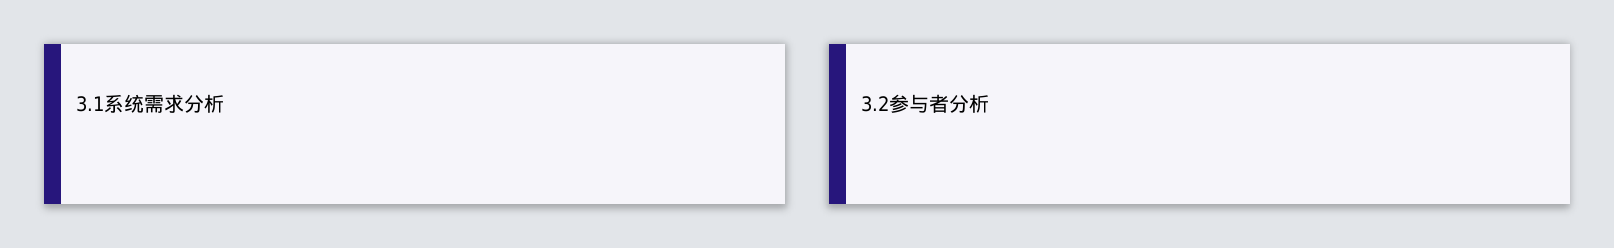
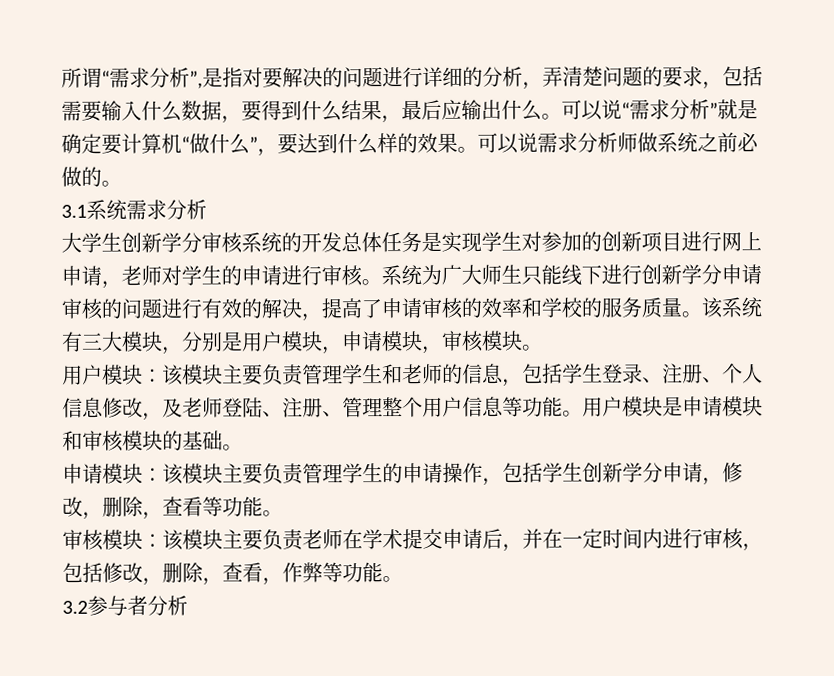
[76,94,224,113] 3.1系统需求分析 -> [61,66,763,90] [61,99,758,124] [61,132,759,157] [61,166,122,187] [61,199,207,220] [61,231,762,254] [61,264,762,289] [61,297,762,322] [61,330,543,355] [62,363,763,387] [62,396,763,421] [62,430,243,452] [62,462,743,486] [62,496,283,520] [62,528,763,552] [62,562,403,586] 所谓“需求分析”,是指对要解决的问题进行详细的分析，弄清楚问题的要求，包括需要输入什么数据，要得到什么结果，最后应输出什么。可以说“需求分析”就是确定要计算机“做什么”，要达到什么样的效果。可以说需求分析师做系统之前必做的。 // 3.1系统需求分析 // 大学生创新学分审核系统的开发总体任务是实现学生对参加的创新项目进行网上申请，老师对学生的申请进行审核。系统为广大师生只能线下进行创新学分申请审核的问题进行有效的解决，提高了申请审核的效率和学校的服务质量。该系统有三大模块，分别是用户模块，申请模块，审核模块。 // 用户模块：该模块主要负责管理学生和老师的信息，包括学生登录、注册、个人信息修改，及老师登陆、注册、管理整个用户信息等功能。用户模块是申请模块和审核模块的基础。 // 申请模块：该模块主要负责管理学生的申请操作，包括学生创新学分申请，修改，删除，查看等功能。 // 审核模块：该模块主要负责老师在学术提交申请后，并在一定时间内进行审核，包括修改，删除，查看，作弊等功能。

